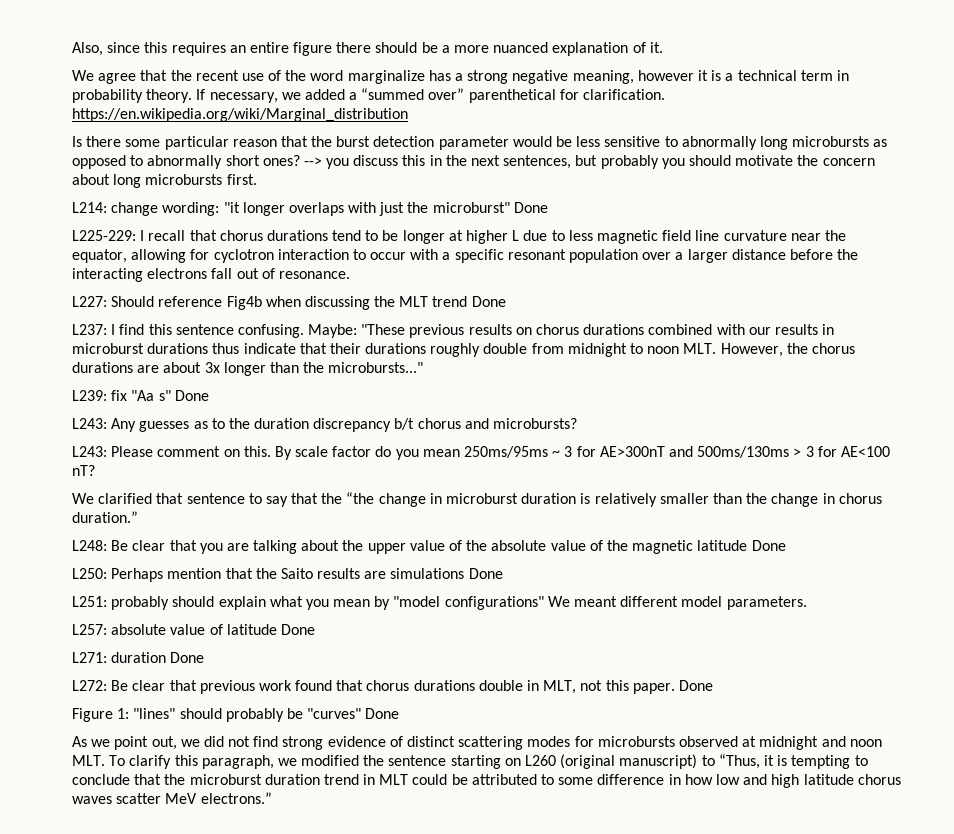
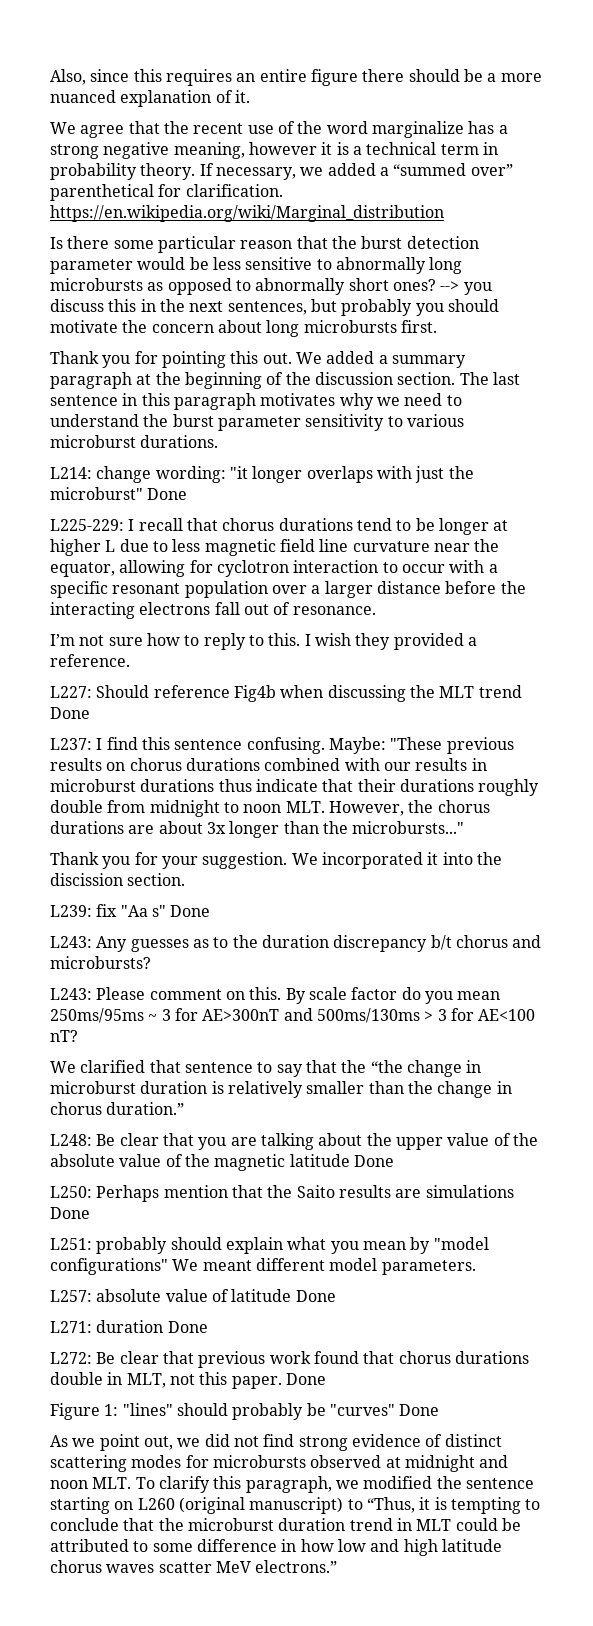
(257, 179) none -> [50,351,466,368] [50,372,520,389] [50,393,462,410] [50,414,464,431] [50,435,219,448] // Thank you for pointing this out. We added a summary paragraph at the beginning of the discussion section. The last sentence in this paragraph motivates why we need to understand the burst parameter sensitivity to various microburst durations.
(350, 275) none -> [50,633,477,650] [50,654,130,667] // I’m not sure how to reply to this. I wish they provided a reference.
(424, 367) none -> [50,852,502,869] [50,873,186,886] // Thank you for your suggestion. We incorporated it into the discission section.

